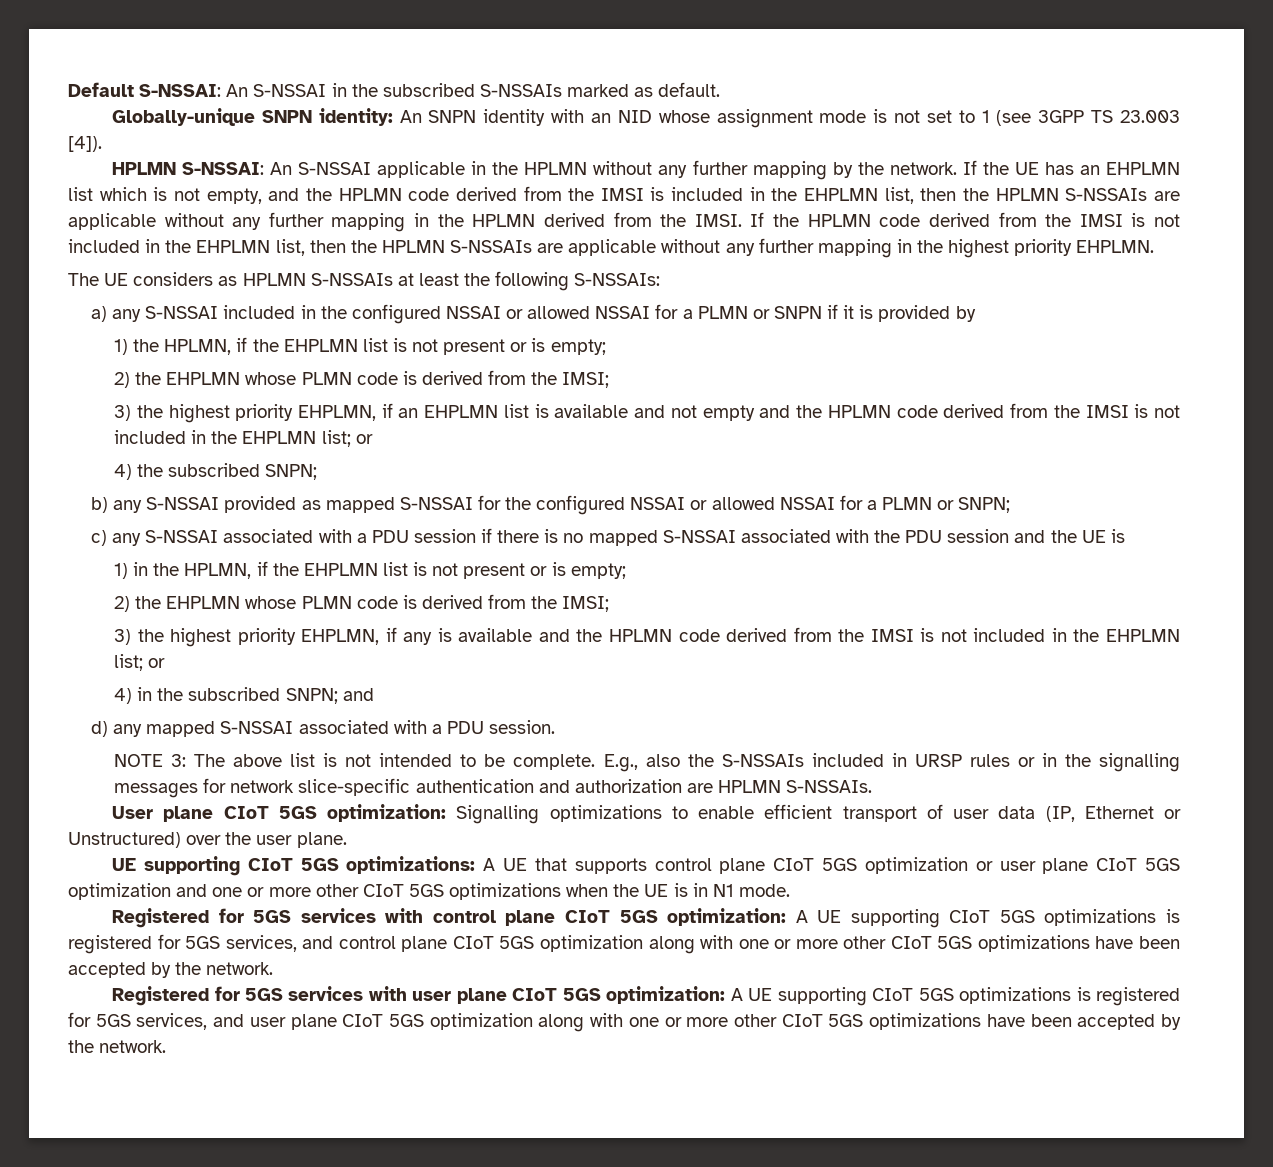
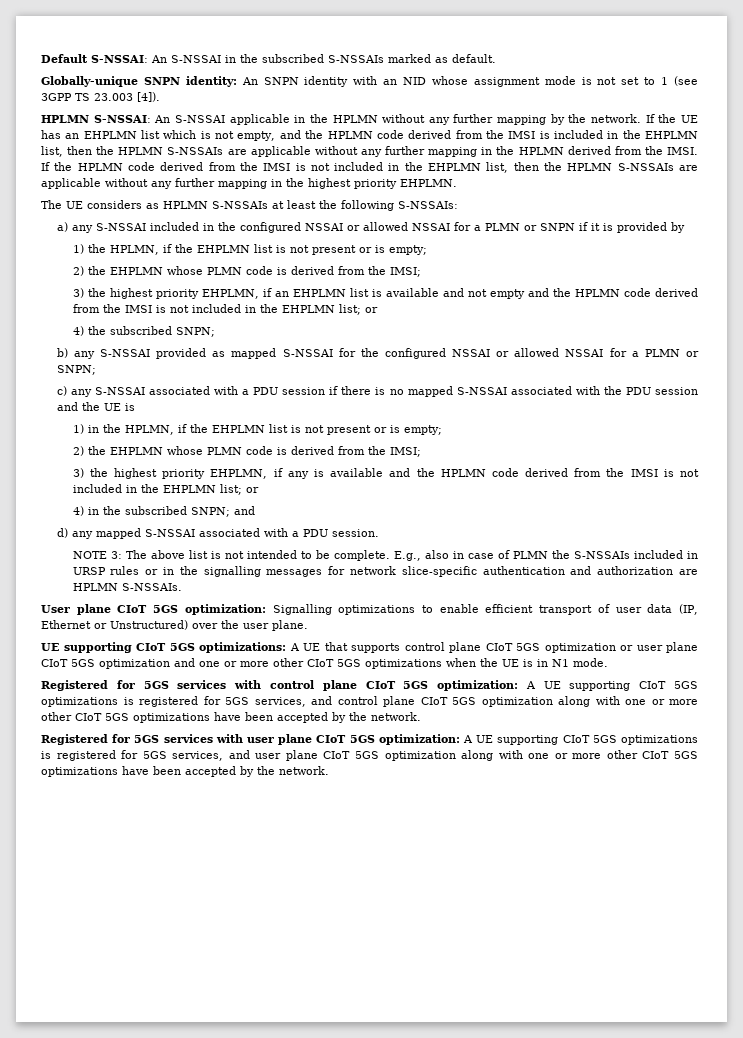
(680, 760) none -> [452,550,548,559] in case of PLMN

